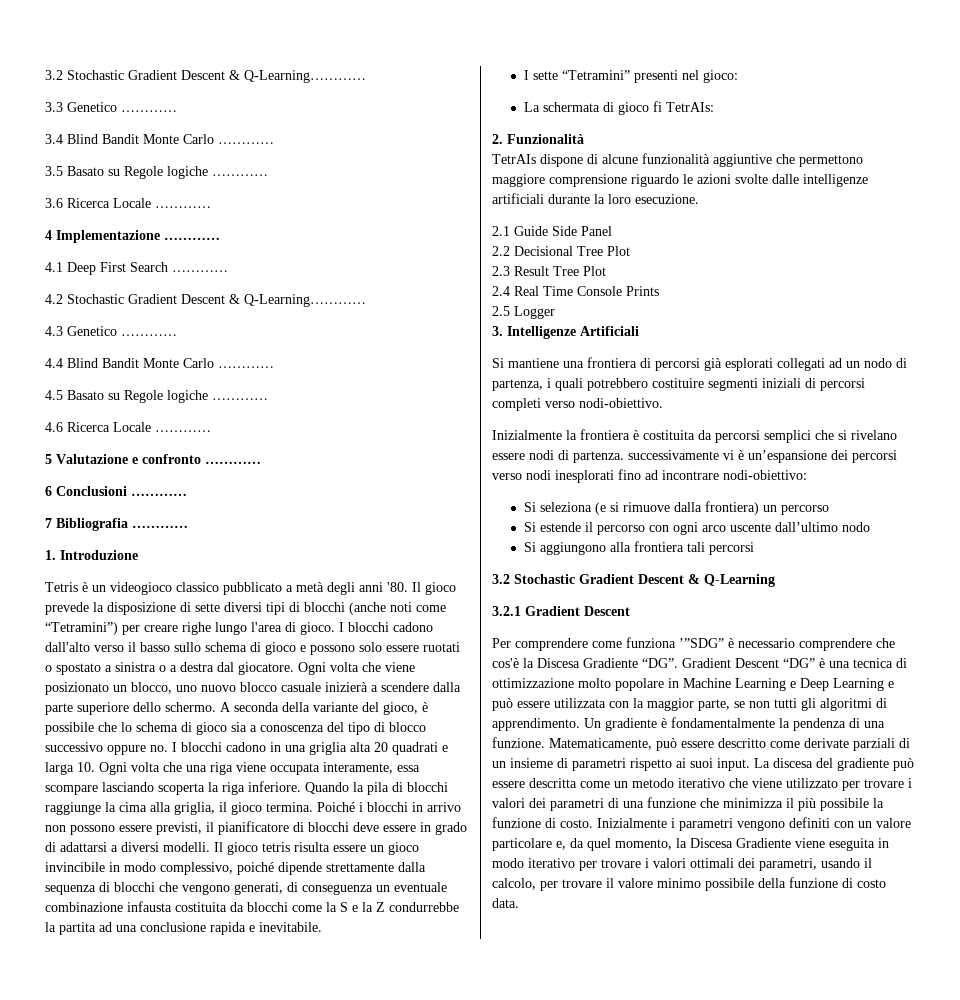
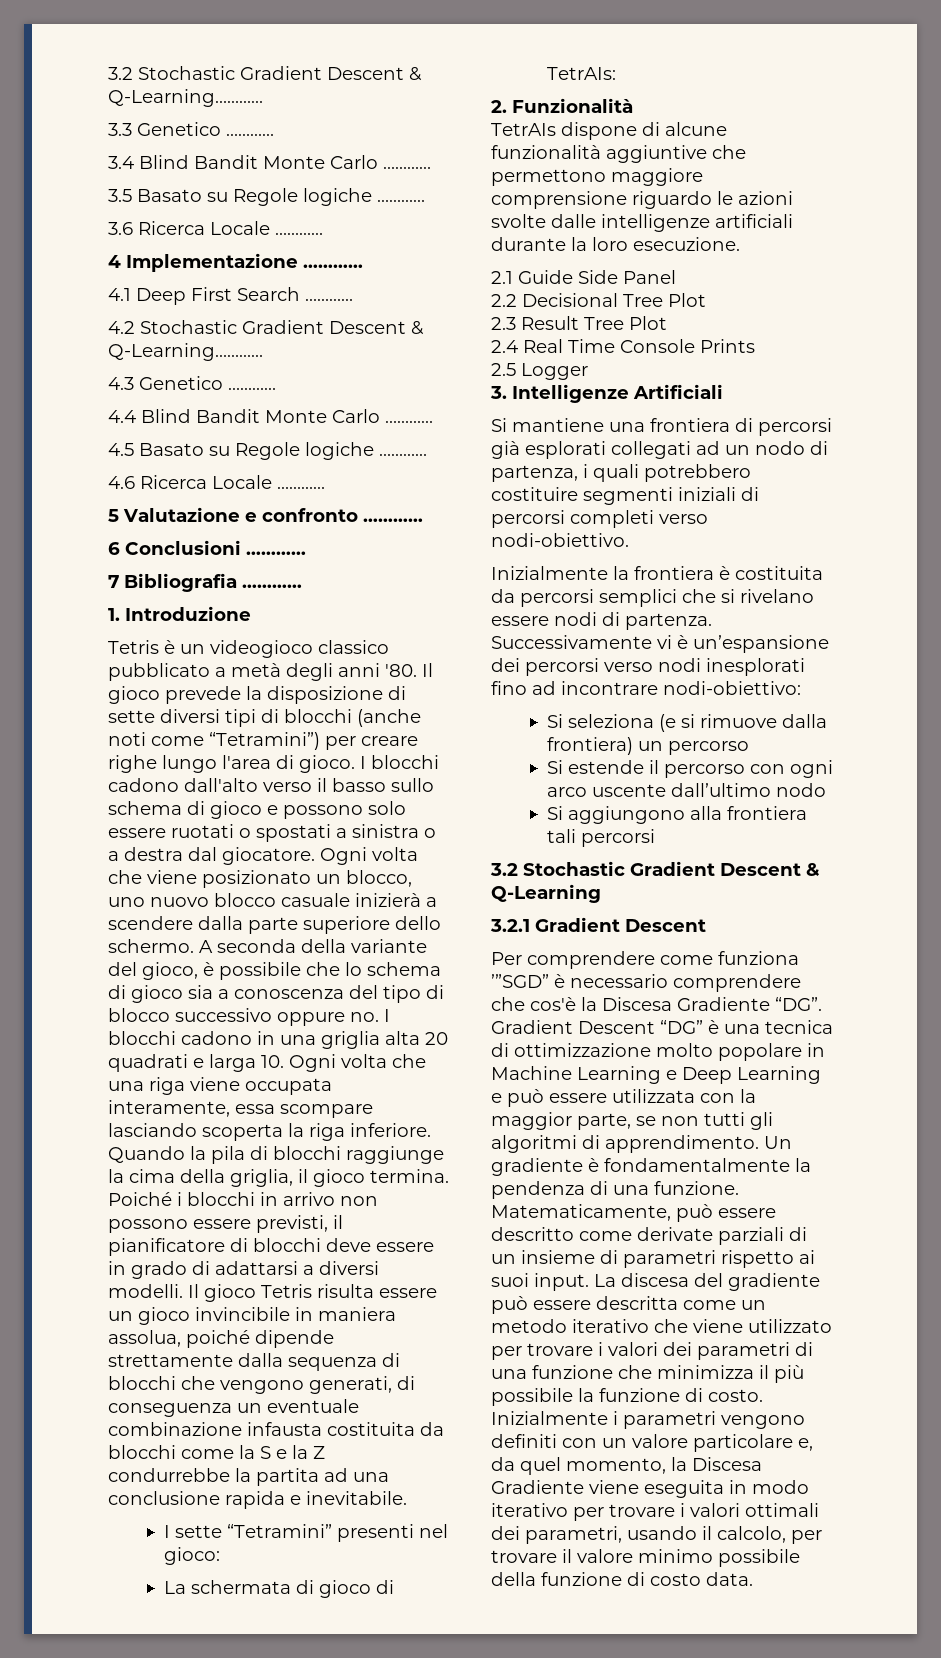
[56,663,101,675] spostato -> [256,824,331,842] spostati
[150,802,171,812] alla -> [180,1169,225,1183] della
[262,842,290,852] tetris -> [261,1284,312,1298] Tetris
[124,862,233,875] modo complessivo, -> [318,1307,396,1321] [108,1330,181,1347] maniera assolua,
[652,101,662,112] fi -> [375,1580,394,1594] di
[628,450,719,460] successivamente -> [491,635,652,649] Successivamente
[679,638,724,648] ’”SDG” -> [491,974,549,988] ’”SGD”

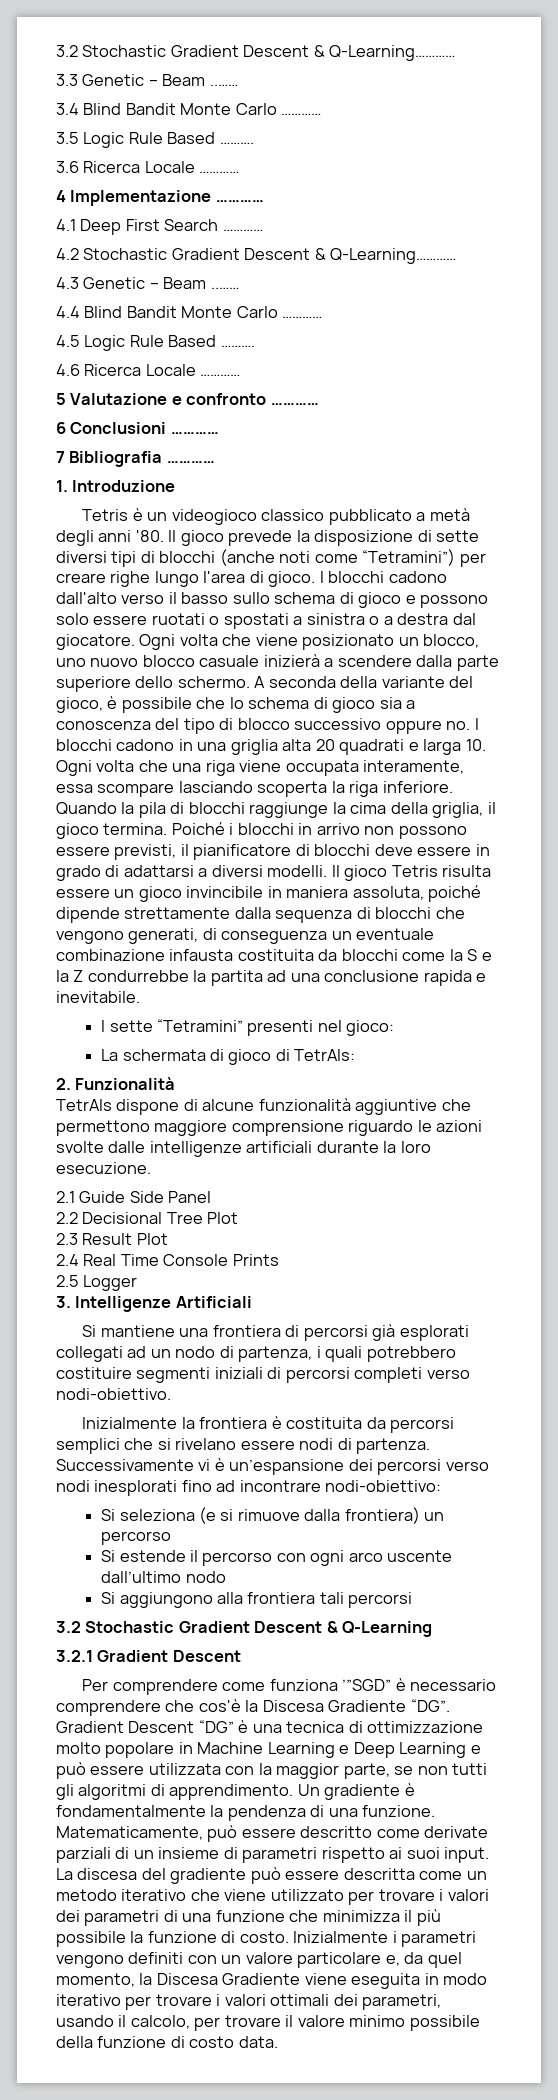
[137,122,274,136] Genetico ………… -> [82,74,238,86] Genetic – Beam ..……
[137,188,425,206] Basato su Regole logiche ………… -> [83,132,254,148] Logic Rule Based ……….
[139,376,276,390] Genetico ………… -> [83,277,239,289] Genetic – Beam ..……
[139,442,427,460] Basato su Regole logiche ………… -> [84,335,255,351] Logic Rule Based ……….
[108,1330,181,1347] assolua, -> [352,886,424,900] assoluta,
[584,317,624,330] Tree -> (133, 1239) none

